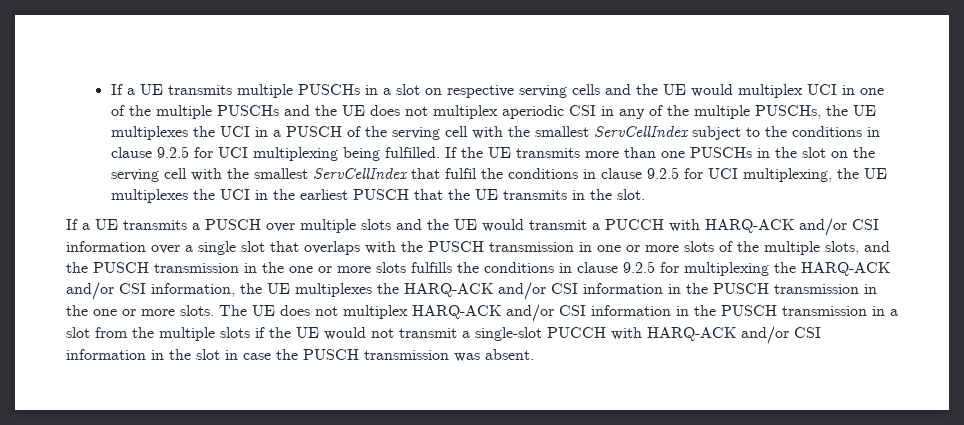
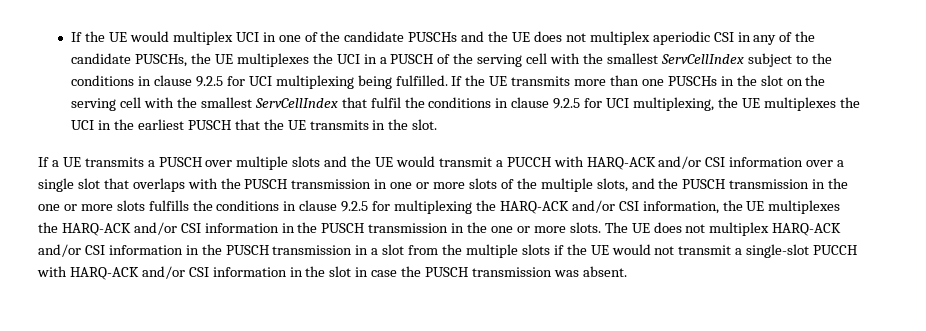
[110,84,631,98] If a UE transmits multiple PUSCHs in a slot on respective serving cells and -> [71,32,83,42] If
[155,105,212,119] multiple -> [344,31,405,42] candidate
[693,105,750,119] multiple -> [71,53,132,64] candidate

